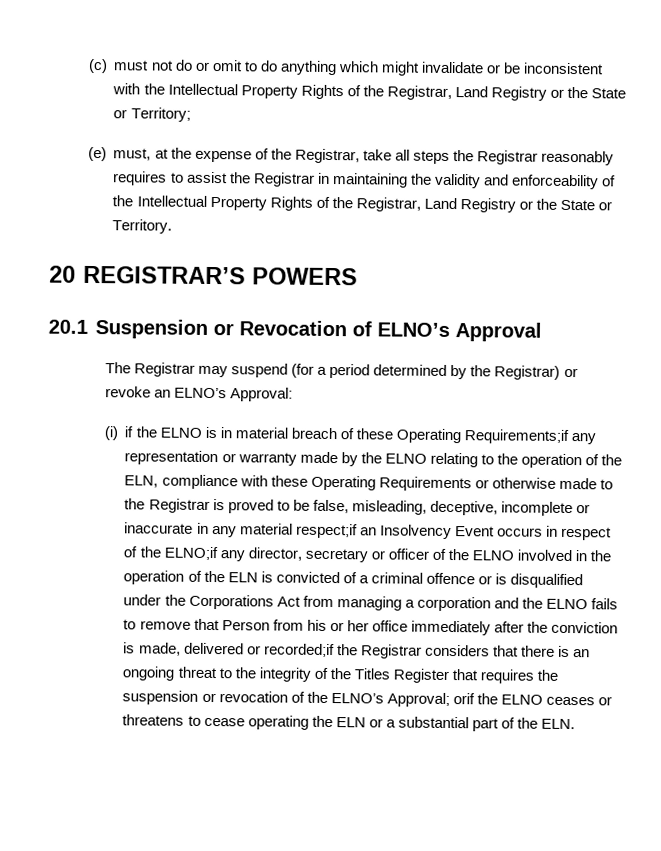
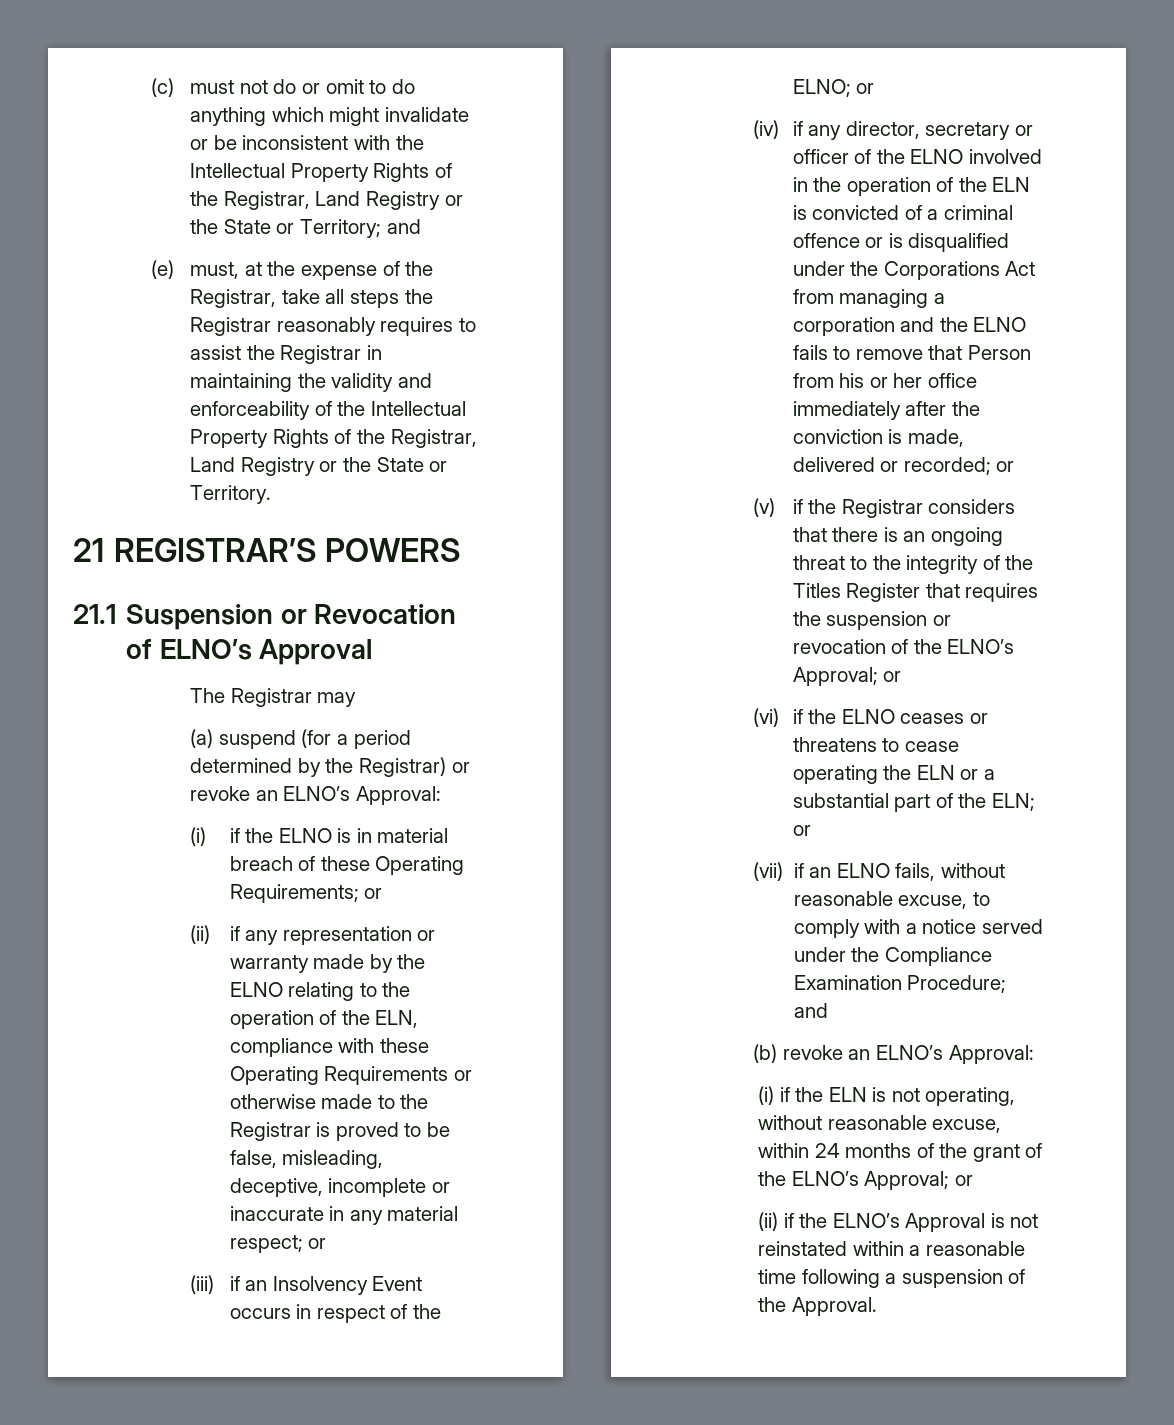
(191, 114) none -> [386,219,421,234] and
[49,265,76,283] 20 -> [73,538,104,562] 21
[48,319,88,334] 20.1 -> [73,604,116,624] 21.1
(229, 371) none -> [190,729,214,748] // (a)
[463,429,569,444] Requirements;if -> [229,884,383,903] [190,925,240,944] Requirements; or // (ii) if
[295,523,358,539] respect;if -> [229,1235,327,1253] [190,1275,240,1294] respect; or // (iii) if
[163,546,218,561] ELNO;if -> [792,79,875,97] [753,120,803,139] ELNO; or // (iv) if
[263,643,335,658] recorded;if -> [903,457,1015,475] [753,498,803,517] recorded; or // (v) if
[452,693,475,705] orif -> [883,671,902,682] [753,708,803,727] or // (vi) if
[541,718,576,730] ELN. -> [991,793,1035,811] [792,825,811,836] [753,862,1005,881] [793,891,990,909] [793,919,1043,938] [793,947,992,966] [793,975,1007,993] [793,1003,828,1018] [753,1044,1034,1064] [758,1086,1016,1106] [758,1115,1002,1133] [758,1143,1043,1162] [758,1171,973,1190] [758,1212,1039,1232] [758,1241,1025,1256] [758,1269,1026,1288] [758,1297,877,1316] ELN; or // (vii) if an ELNO fails, without reasonable excuse, to comply with a notice served under the Compliance Examination Procedure; and // (b) revoke an ELNO’s Approval: // (i) if the ELN is not operating, without reasonable excuse, within 24 months of the grant of the ELNO’s Approval; or // (ii) if the ELNO’s Approval is not reinstated within a reasonable time following a suspension of the Approval.

